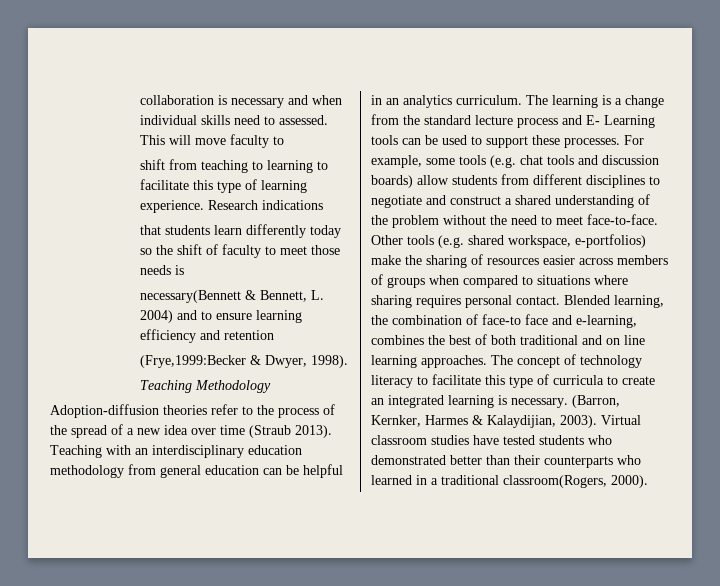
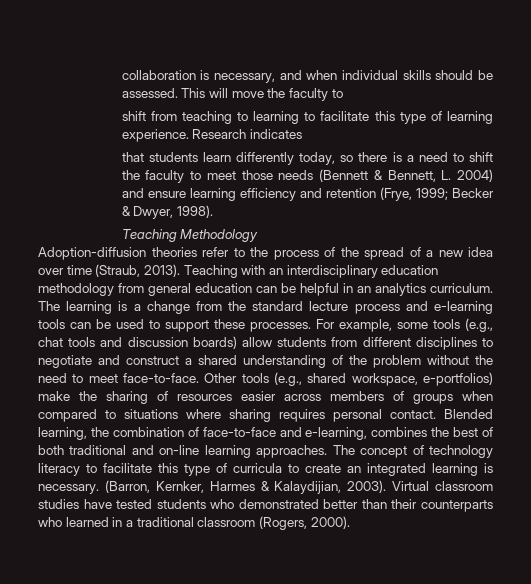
[230,98,284,108] necessary -> [214,73,276,83] necessary,
[233,115,275,125] need to -> [435,70,493,80] should be
(226, 141) none -> [267,88,286,98] the
[261,200,323,210] indications -> [250,129,303,139] indicates
[309,225,341,238] [139,244,218,255] today so the shift of -> [299,152,493,165] [121,170,140,180] today, so there is a need to shift the
[174,265,184,275] [139,290,241,303] is // necessary(Bennett -> [319,169,369,182] (Bennett
[200,311,212,320] to -> (144, 193) none
[139,355,246,368] // (Frye,1999:Becker -> [379,187,494,201] (Frye, 1999; Becker
[249,425,291,438] (Straub -> [95,264,141,277] (Straub,
[586,115,655,128] E- Learning -> [434,301,494,314] e-learning
[490,155,516,168] (e.g. -> [465,318,493,332] (e.g.,
[438,235,464,248] (e.g. -> [274,372,302,386] (e.g.,
[482,314,548,325] face-to face -> [202,427,276,437] face-to-face
[606,335,645,345] on line -> [159,445,200,455] on-line
[503,475,607,488] classroom(Rogers, -> [197,516,307,530] classroom (Rogers,

